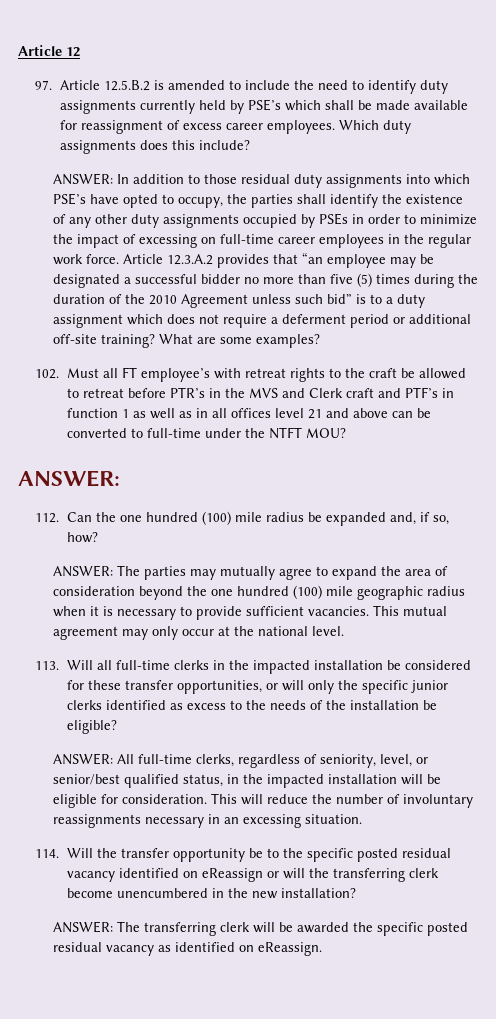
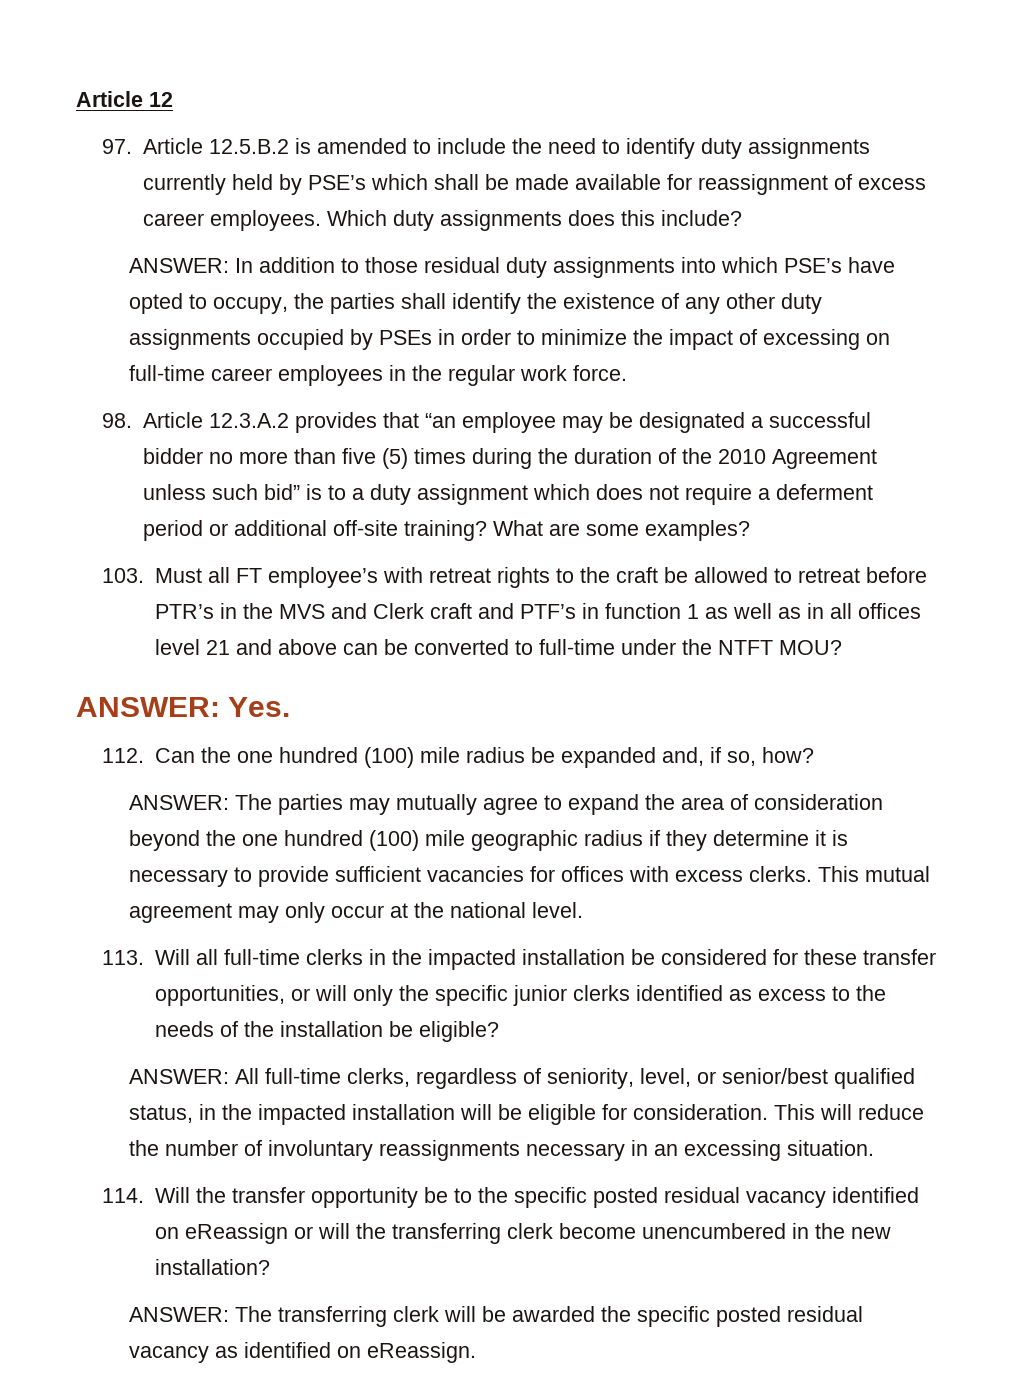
(119, 259) none -> [102,413,133,428] // 98.
[35,369,60,379] 102. -> [102,568,145,583] 103.
(120, 478) none -> [228,697,291,717] Yes.
[52,606,86,617] when -> [648,830,809,851] if they determine
[307,606,369,616] vacancies. -> [426,866,812,882] vacancies for offices with excess clerks.

